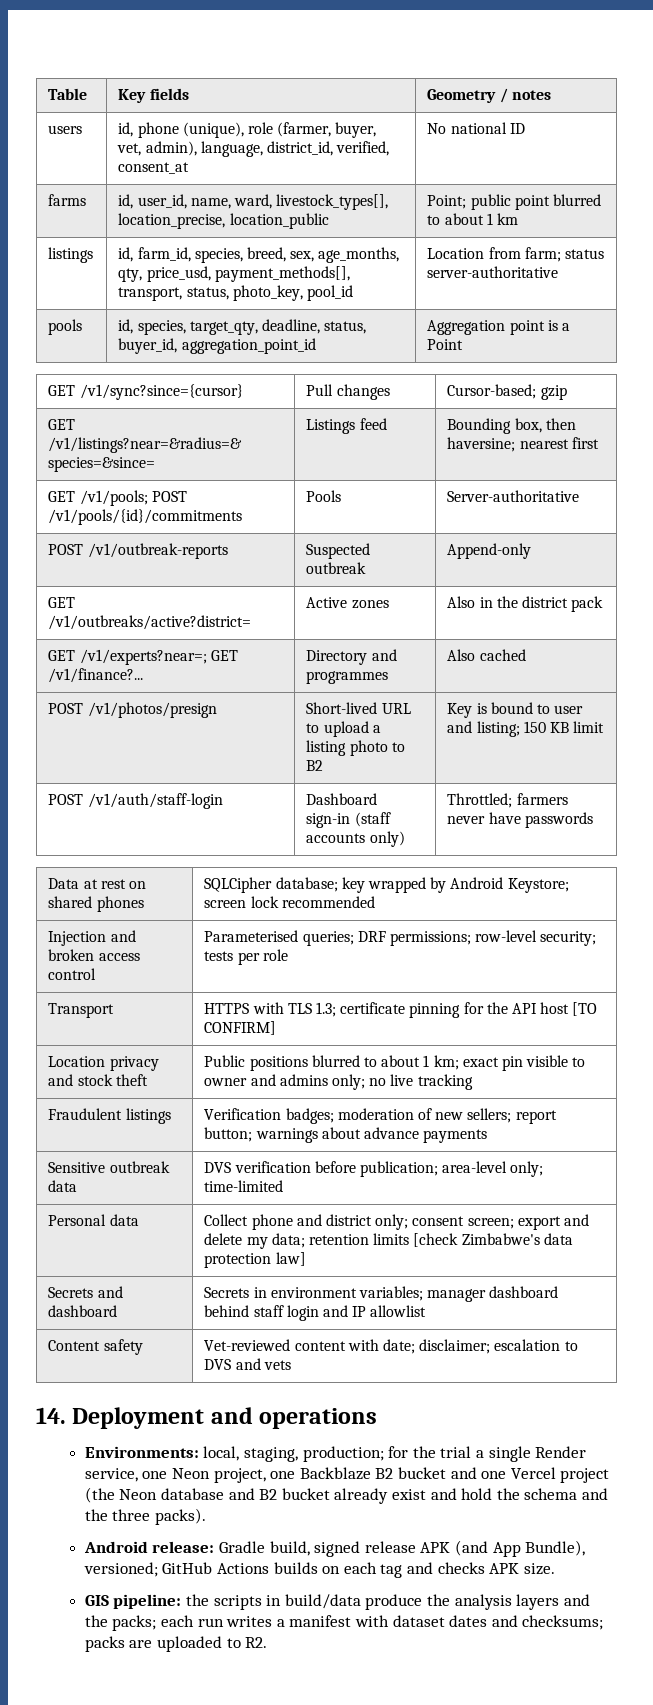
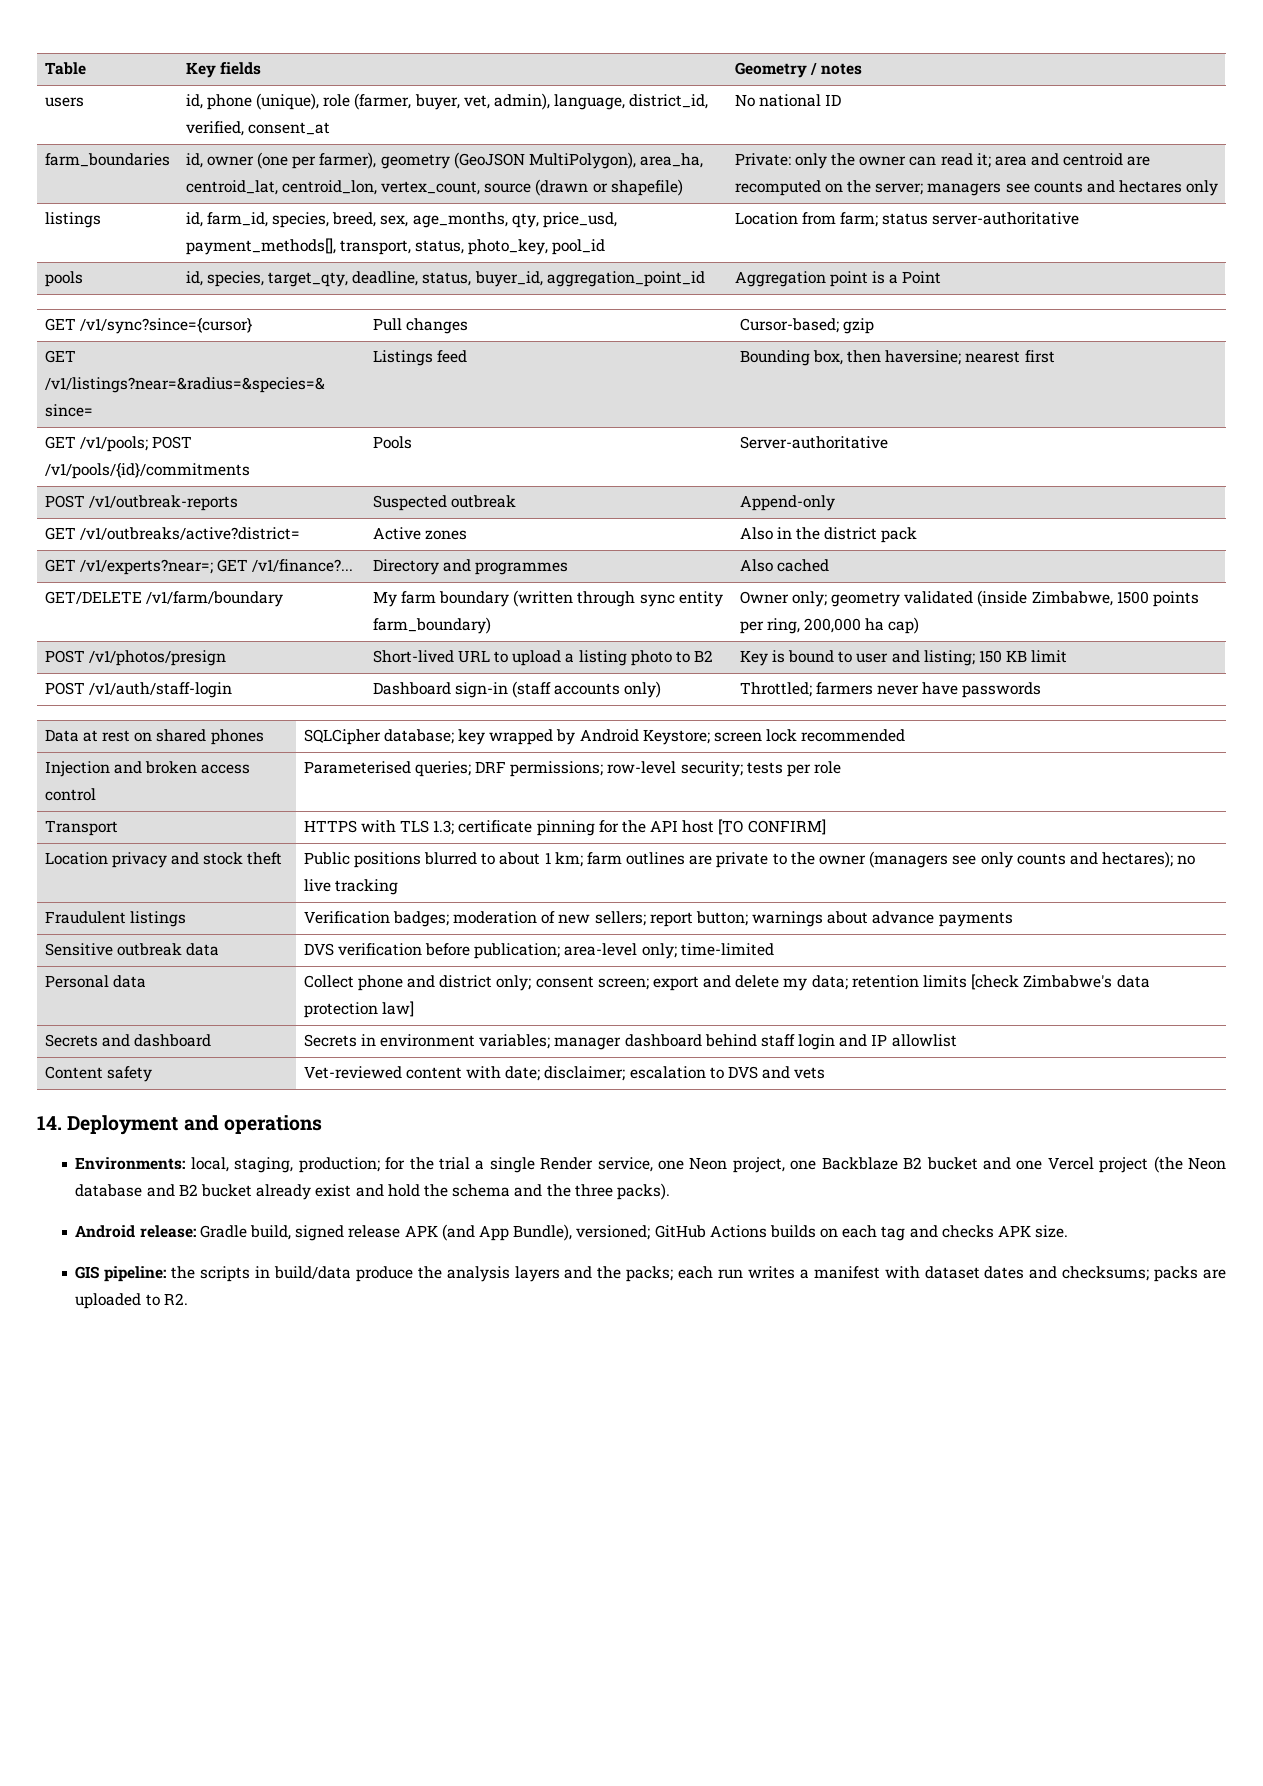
[48,194,87,206] [118,194,389,210] [118,213,329,229] [427,194,602,210] [427,213,519,225] farms | id, user_id, name, ward, livestock_types[], location_precise, location_public | Point; public point blurred to about 1 km -> [44,153,170,167] [185,152,704,169] [185,179,683,196] [734,153,1151,169] [734,180,1219,196] farm_boundaries | id, owner (one per farmer), geometry (GeoJSON MultiPolygon), area_ha, centroid_lat, centroid_lon, vertex_count, source (drawn or shapefile) | Private: only the owner can read it; area and centroid are recomputed on the server; managers see counts and hectares only
(526, 655) none -> [44,591,283,607] [372,590,723,607] [372,617,491,634] [739,590,1199,607] [739,617,920,634] // GET/DELETE /v1/farm/boundary | My farm boundary (written through sync entity farm_boundary) | Owner only; geometry validated (inside Zimbabwe, 1500 points per ring, 200,000 ha cap)
[462,1055,586,1071] [204,1074,366,1090] exact pin visible to owner and admins only; -> [586,851,1174,868] farm outlines are private to the owner (managers see only counts and hectares);

